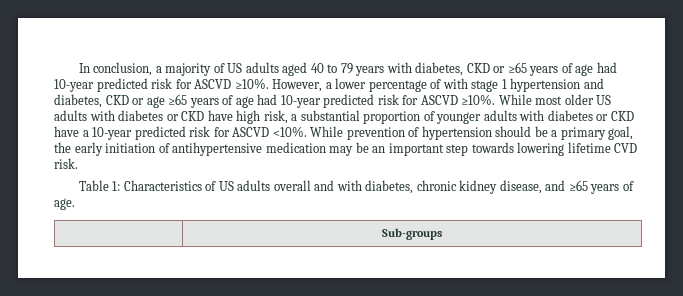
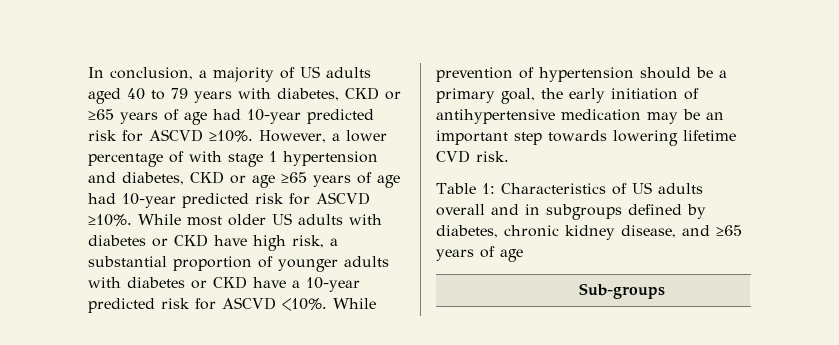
[336,180,362,191] with -> [525,204,706,220] in subgroups defined by
[54,198,75,210] age. -> [500,249,523,262] age

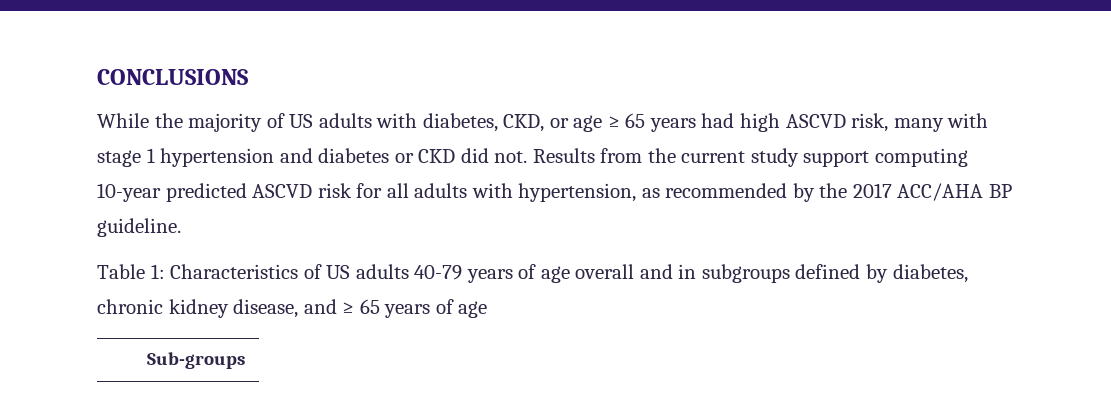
[88,67,207,80] In conclusion, a -> [97,69,248,85] [97,113,183,128] CONCLUSIONS // While the
[88,87,401,104] [88,109,374,125] [88,129,387,143] [88,151,184,167] aged 40 to 79 years with diabetes, CKD or ≥65 years of age had 10-year predicted risk for ASCVD ≥10%. However, a lower percentage of -> [376,113,944,132] with diabetes, CKD, or age ≥ 65 years had high ASCVD risk, many
[122,171,400,188] [88,192,370,208] [88,213,382,226] [88,234,338,251] [88,256,389,272] [88,276,360,292] [88,297,376,313] [436,67,727,82] [436,88,699,104] [436,109,724,124] [436,130,736,146] [436,150,509,163] diabetes, CKD or age ≥65 years of age had 10-year predicted risk for ASCVD ≥10%. While most older US adults with diabetes or CKD have high risk, a substantial proportion of younger adults with diabetes or CKD have a 10-year predicted risk for ASCVD <10%. While prevention of hypertension should be a primary goal, the early initiation of antihypertensive medication may be an important step towards lowering lifetime CVD risk. -> [318,148,969,167] [97,183,1013,202] [97,218,181,237] diabetes or CKD did not. Results from the current study support computing 10-year predicted ASCVD risk for all adults with hypertension, as recommended by the 2017 ACC/AHA BP guideline.
(703, 188) none -> [414,264,570,283] 40-79 years of age
[716,225,742,236] ≥65 -> [342,299,380,314] ≥ 65

